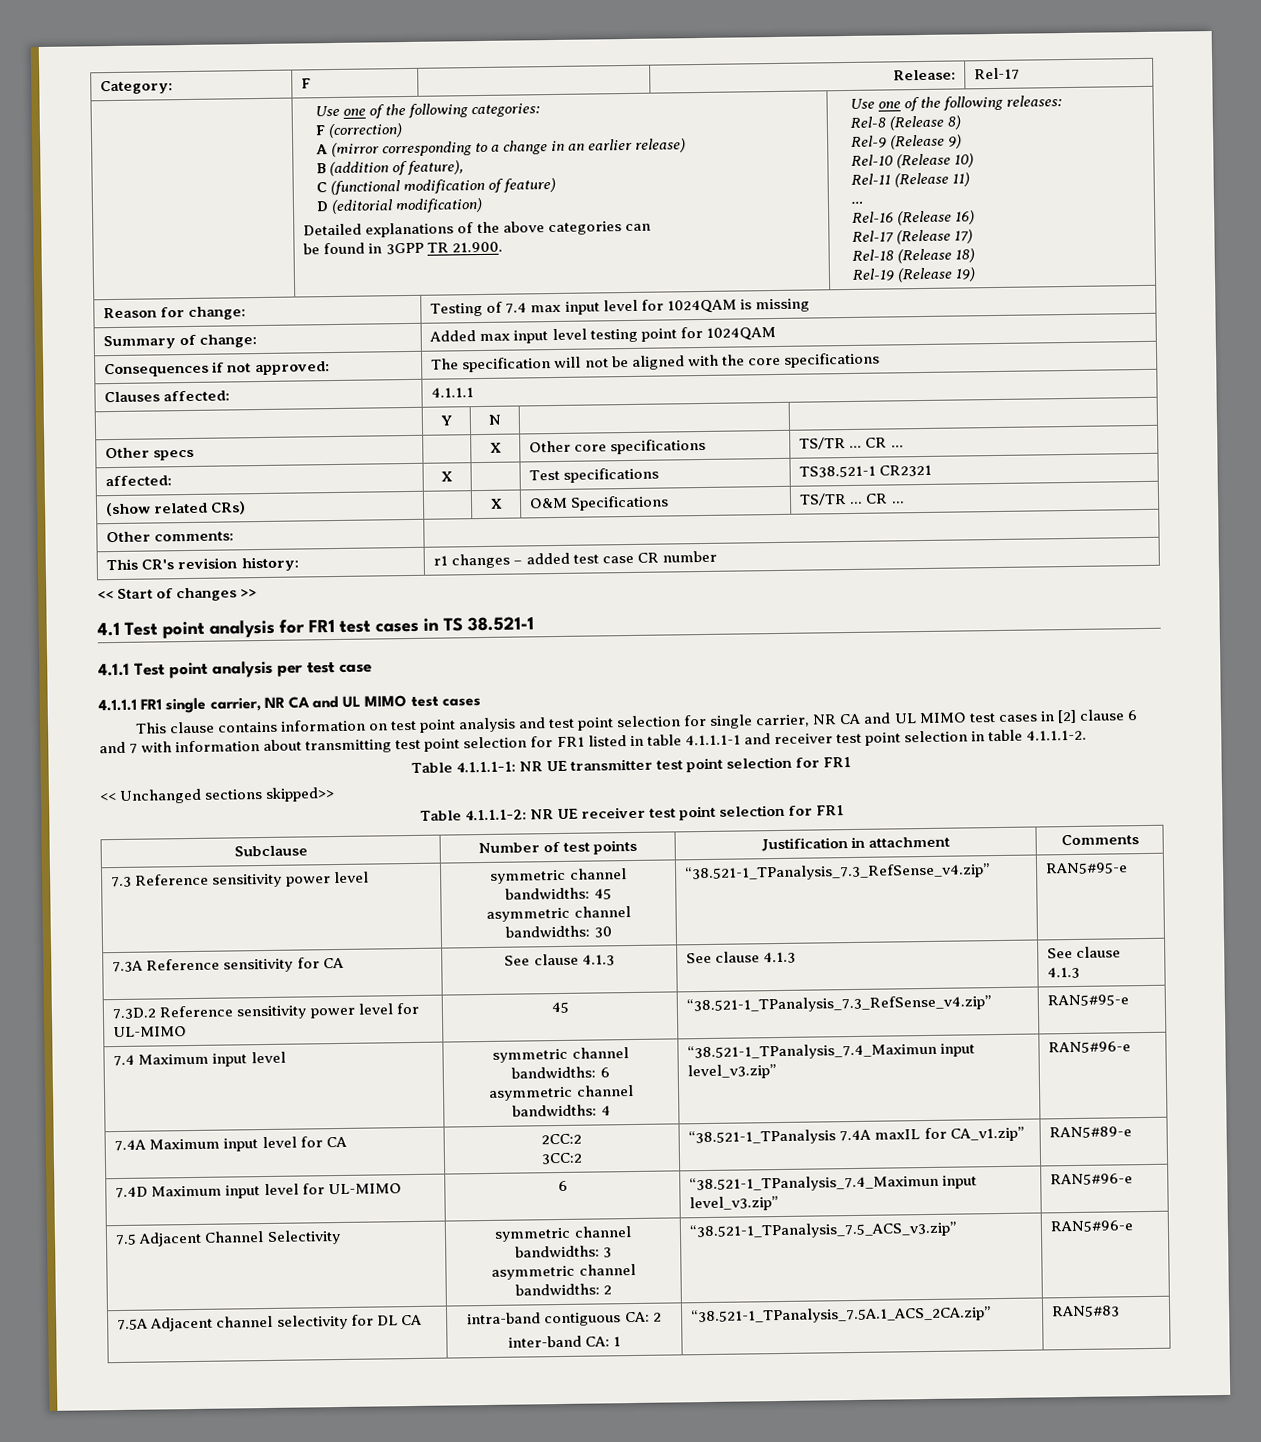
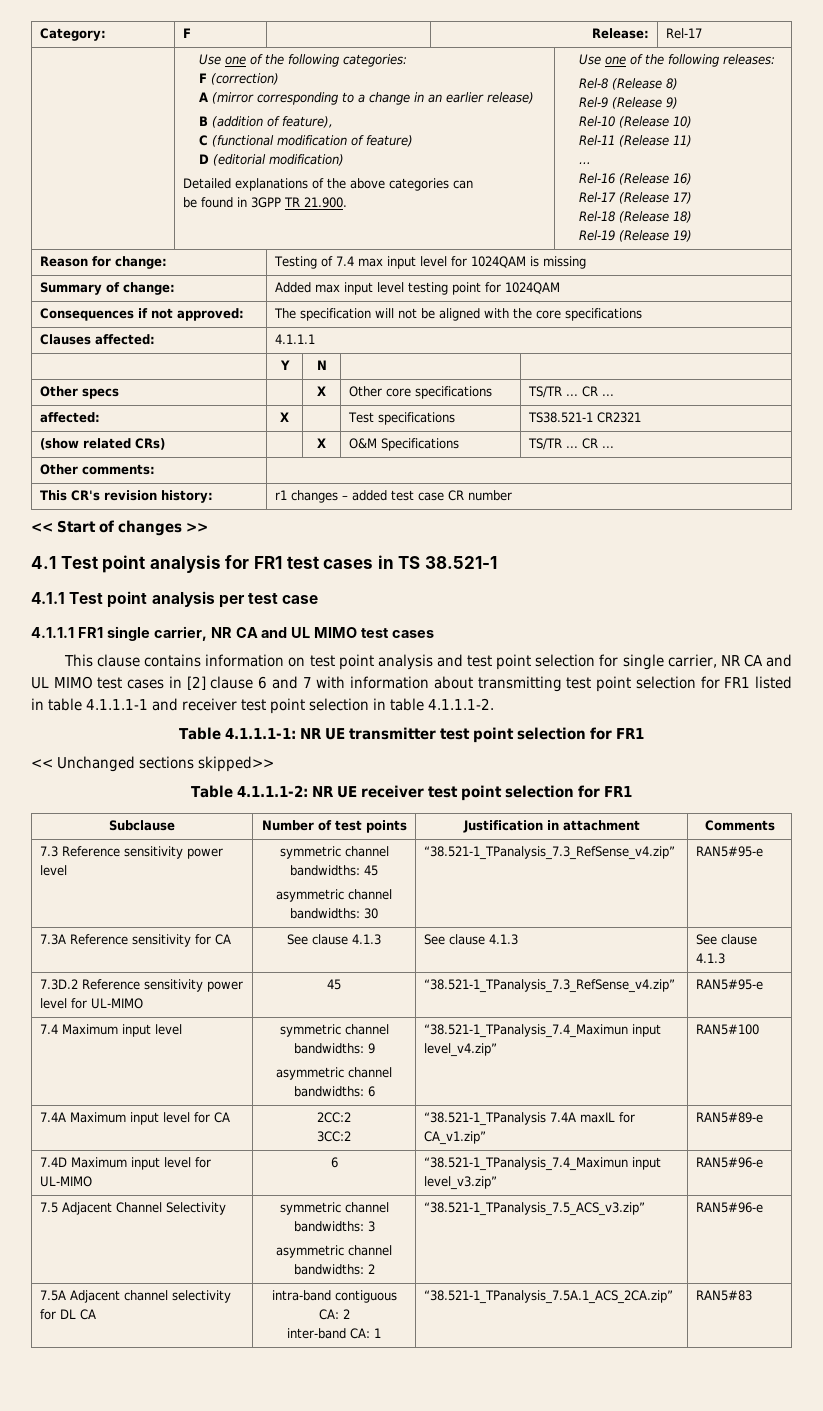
[599,1067,610,1078] [488,1085,634,1101] [512,1104,611,1117] [687,1042,976,1061] [687,1064,777,1080] [1048,1041,1132,1054] 6 // asymmetric channel bandwidths: 4 | “38.521-1_TPanalysis_7.4_Maximun input level_v3.zip” | RAN5#96-e -> [367,1043,375,1054] [276,1067,392,1080] [293,1086,375,1097] [424,1024,662,1038] [424,1043,498,1057] [696,1024,760,1035] 9 // asymmetric channel bandwidths: 6 | “38.521-1_TPanalysis_7.4_Maximun input level_v4.zip” | RAN5#100

